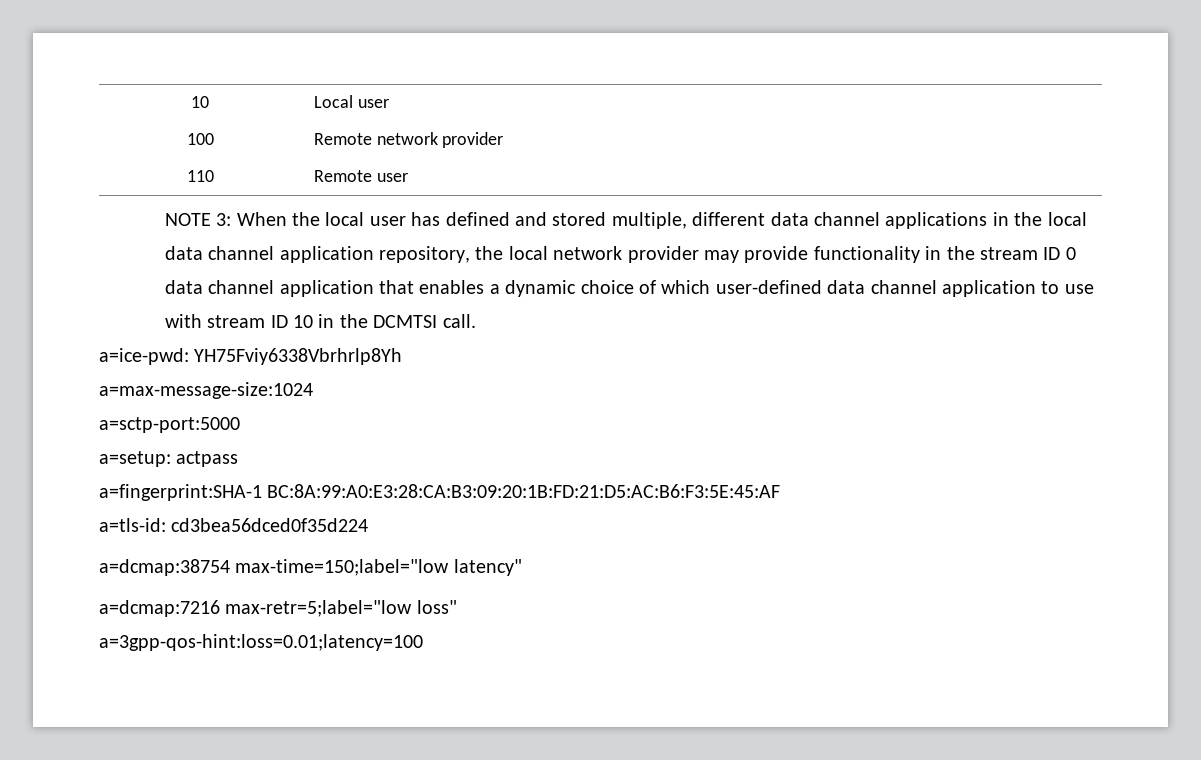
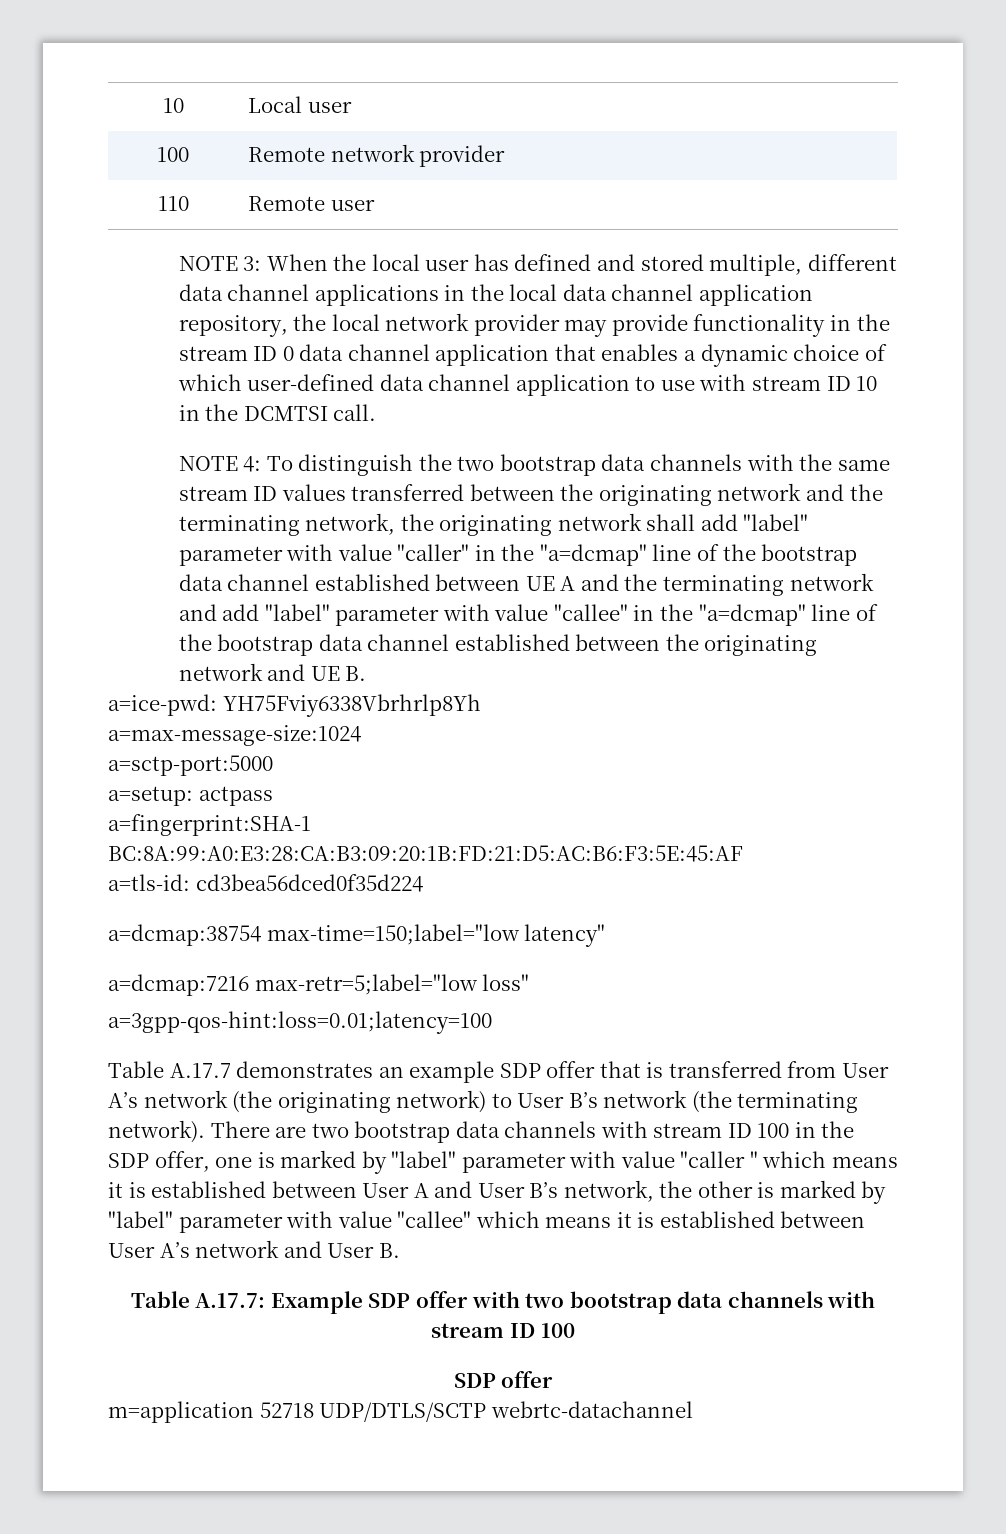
(476, 321) none -> [178,454,890,476] [178,483,883,506] [178,513,809,536] [178,544,858,566] [178,573,874,596] [178,604,878,626] [178,634,818,656] [178,663,367,681] // NOTE 4: To distinguish the two bootstrap data channels with the same stream ID values transferred between the originating network and the terminating network, the originating network shall add "label" parameter with value "caller" in the "a=dcmap" line of the bootstrap data channel established between UE A and the terminating network and add "label" parameter with value "callee" in the "a=dcmap" line of the bootstrap data channel established between the originating network and UE B.
(423, 642) none -> [108,1061,889,1083] [108,1090,859,1113] [108,1120,855,1143] [108,1150,898,1174] [108,1180,887,1204] [108,1211,866,1233] [108,1240,400,1258] [130,1291,876,1314] [431,1323,575,1338] [453,1371,554,1388] [108,1401,693,1423] // Table A.17.7 demonstrates an example SDP offer that is transferred from User A’s network (the originating network) to User B’s network (the terminating network). There are two bootstrap data channels with stream ID 100 in the SDP offer, one is marked by "label" parameter with value "caller " which means it is established between User A and User B’s network, the other is marked by "label" parameter with value "callee" which means it is established between User A’s network and User B. // Table A.17.7: Example SDP offer with two bootstrap data channels with stream ID 100 // SDP offer // m=application 52718 UDP/DTLS/SCTP webrtc-datachannel

